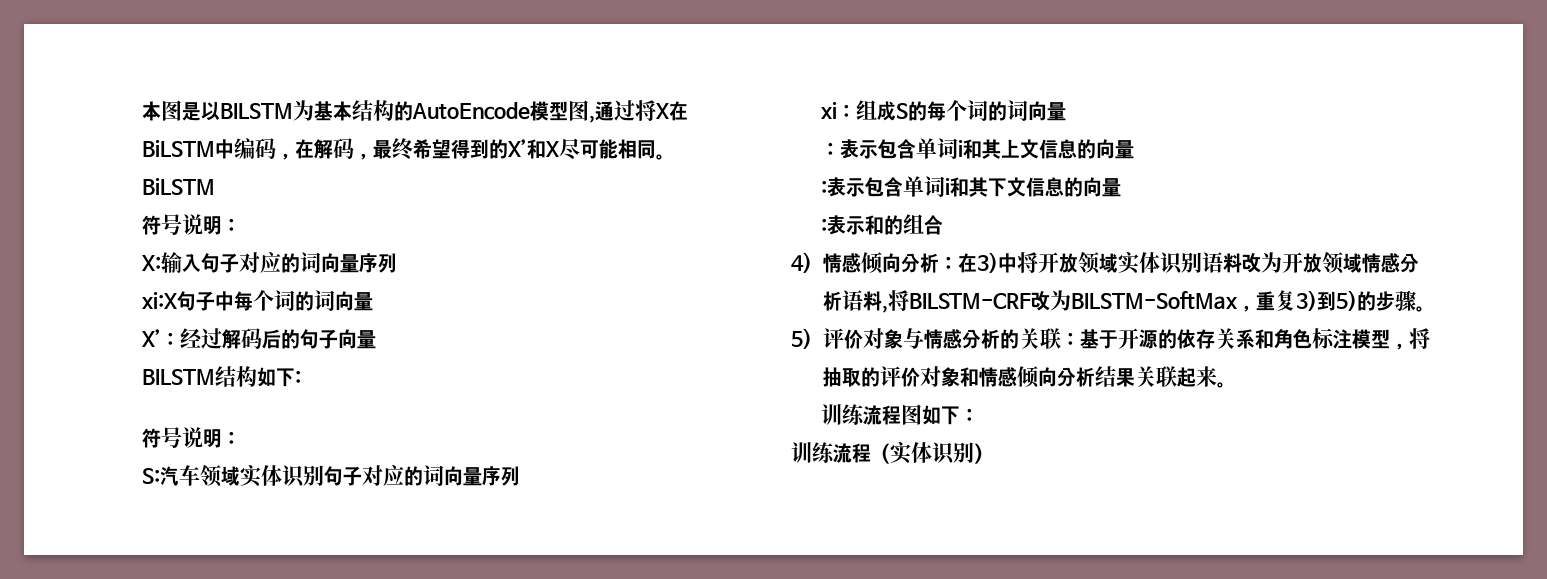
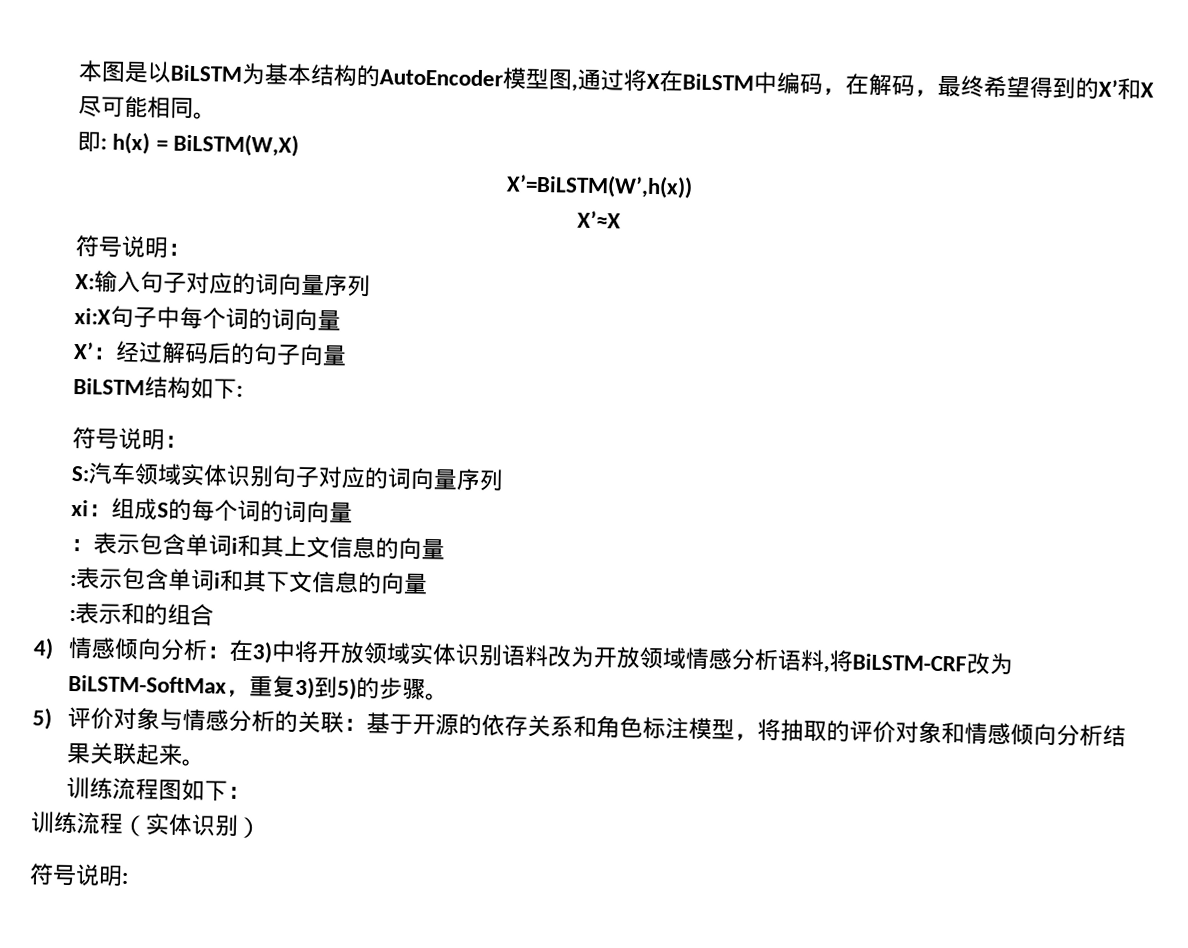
[219,103,293,119] BILSTM -> [170,64,243,82] BiLSTM
[411,102,530,120] AutoEncode -> [379,68,504,87] AutoEncoder
[141,178,215,195] BiLSTM -> [77,131,299,157] [505,173,693,199] [576,210,621,229] 即: h(x) = BiLSTM(W,X) // X’=BiLSTM(W’,h(x)) // X’≈X
[141,369,215,385] BILSTM -> [73,377,146,396] BiLSTM
[908,290,1239,311] BILSTM-CRF改为BILSTM-SoftMax -> [852,652,1014,676] [68,674,228,694] BiLSTM-CRF改为BiLSTM-SoftMax
(993, 453) none -> [29,863,129,887] // 符号说明:

